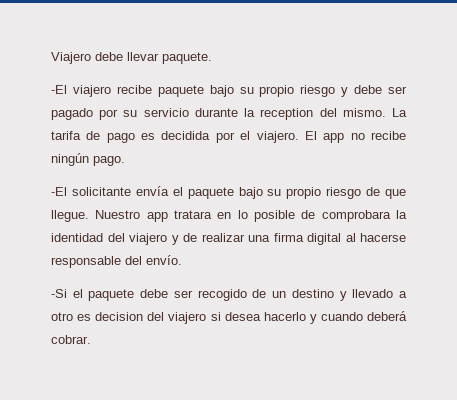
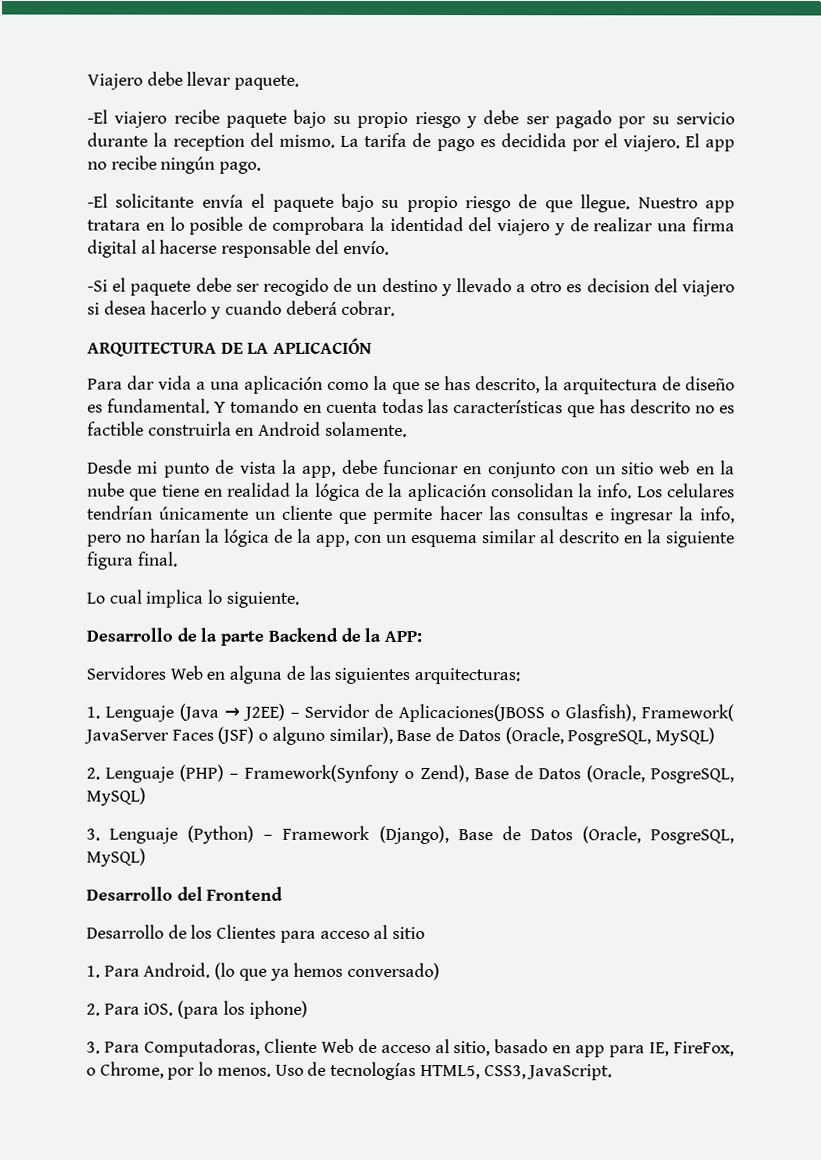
(91, 339) none -> [87,337,373,357] [87,375,735,395] [87,398,735,418] [87,421,407,437] [87,459,735,479] [87,482,735,502] [87,505,736,525] [87,528,735,548] [87,551,178,570] [86,589,299,608] [86,627,423,646] [86,665,521,685] [86,703,735,723] [84,726,715,746] [86,764,734,784] [86,787,146,806] [86,825,735,845] [86,848,146,867] [86,886,284,901] [86,924,426,943] [86,962,441,981] [86,1000,308,1019] [86,1038,735,1058] [86,1061,613,1081] // ARQUITECTURA DE LA APLICACIÓN // Para dar vida a una aplicación como la que se has descrito, la arquitectura de diseño es fundamental. Y tomando en cuenta todas las características que has descrito no es factible construirla en Android solamente. // Desde mi punto de vista la app, debe funcionar en conjunto con un sitio web en la nube que tiene en realidad la lógica de la aplicación consolidan la info. Los celulares tendrían únicamente un cliente que permite hacer las consultas e ingresar la info, pero no harían la lógica de la app, con un esquema similar al descrito en la siguiente figura final. // Lo cual implica lo siguiente. // Desarrollo de la parte Backend de la APP: // Servidores Web en alguna de las siguientes arquitecturas: // 1. Lenguaje (Java → J2EE) – Servidor de Aplicaciones(JBOSS o Glasfish), Framework( JavaServer Faces (JSF) o alguno similar), Base de Datos (Oracle, PosgreSQL, MySQL) // 2. Lenguaje (PHP) – Framework(Synfony o Zend), Base de Datos (Oracle, PosgreSQL, MySQL) // 3. Lenguaje (Python) – Framework (Django), Base de Datos (Oracle, PosgreSQL, MySQL) // Desarrollo del Frontend // Desarrollo de los Clientes para acceso al sitio // 1. Para Android. (lo que ya hemos conversado) // 2. Para iOS. (para los iphone) // 3. Para Computadoras, Cliente Web de acceso al sitio, basado en app para IE, FireFox, o Chrome, por lo menos. Uso de tecnologías HTML5, CSS3, JavaScript.

